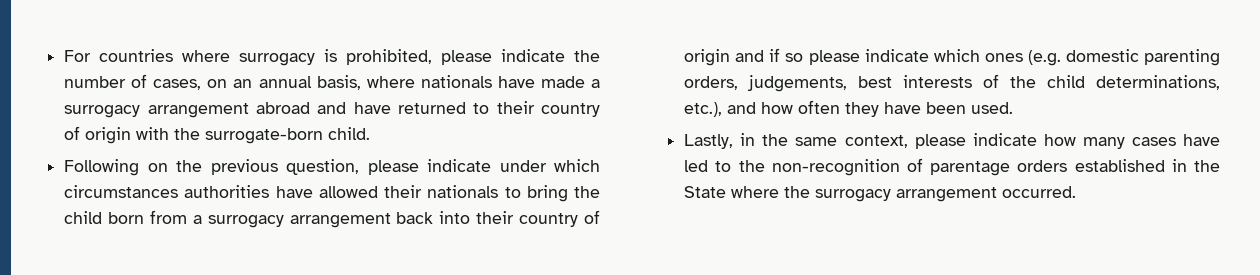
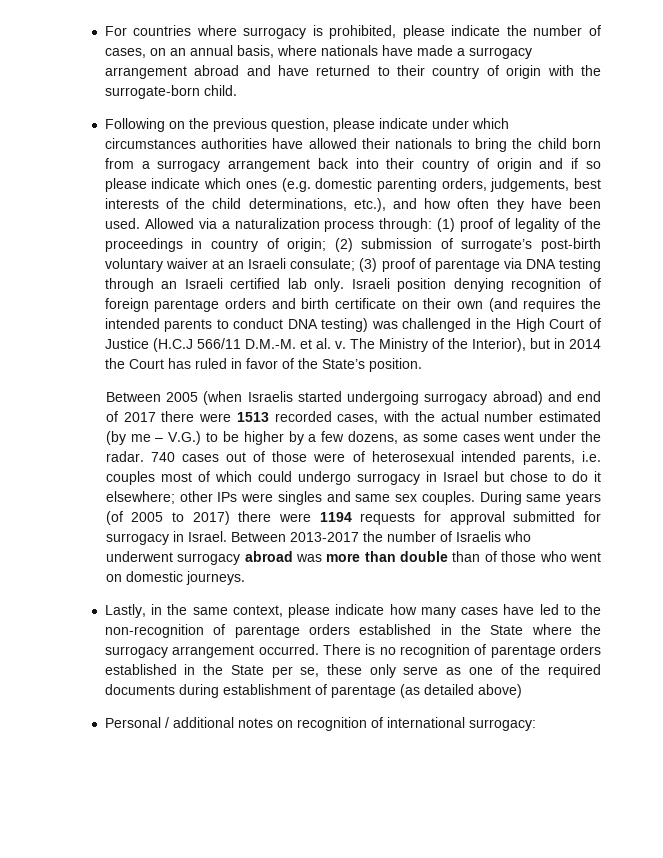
(1014, 108) none -> [144,218,602,232] [104,238,601,252] [104,258,601,272] [104,278,601,292] [104,298,601,312] [104,318,601,332] [104,338,601,352] [104,358,422,372] [105,391,601,405] [105,411,602,424] [105,431,601,445] [105,451,601,465] [105,471,601,485] [105,491,602,505] [105,511,601,525] [105,531,531,545] [105,551,602,565] [105,571,245,585] Allowed via a naturalization process through: (1) proof of legality of the proceedings in country of origin; (2) submission of surrogate’s post-birth voluntary waiver at an Israeli consulate; (3) proof of parentage via DNA testing through an Israeli certified lab only. Israeli position denying recognition of foreign parentage orders and birth certificate on their own (and requires the intended parents to conduct DNA testing) was challenged in the High Court of Justice (H.C.J 566/11 D.M.-M. et al. v. The Ministry of the Interior), but in 2014 the Court has ruled in favor of the State’s position. // Between 2005 (when Israelis started undergoing surrogacy abroad) and end of 2017 there were 1513 recorded cases, with the actual number estimated (by me – V.G.) to be higher by a few dozens, as some cases went under the radar. 740 cases out of those were of heterosexual intended parents, i.e. couples most of which could undergo surrogacy in Israel but chose to do it elsewhere; other IPs were singles and same sex couples. During same years (of 2005 to 2017) there were 1194 requests for approval submitted for surrogacy in Israel. Between 2013-2017 the number of Israelis who underwent surrogacy abroad was more than double than of those who went on domestic journeys.
(1077, 192) none -> [322,644,601,658] [104,664,601,678] [104,684,522,698] [104,717,536,731] There is no recognition of parentage orders established in the State per se, these only serve as one of the required documents during establishment of parentage (as detailed above) // Personal / additional notes on recognition of international surrogacy:

